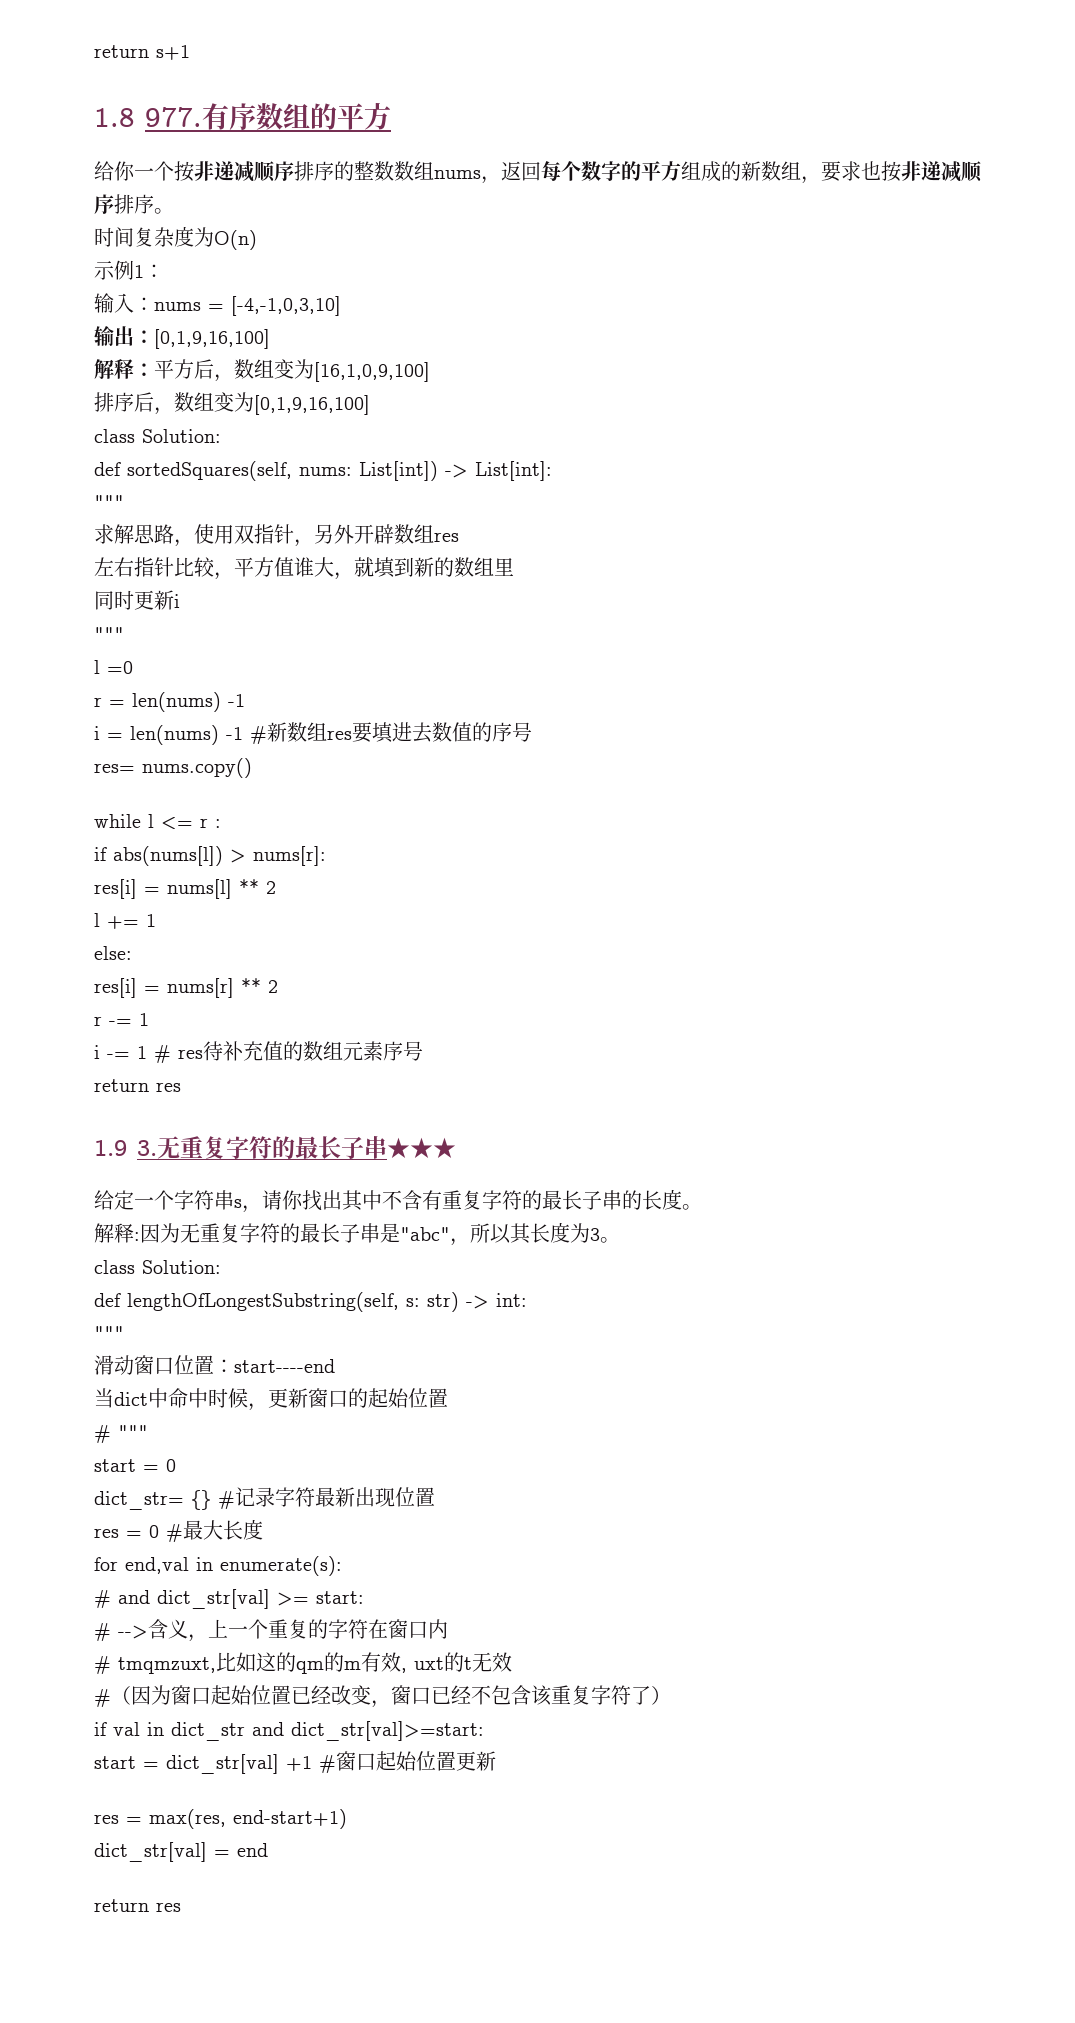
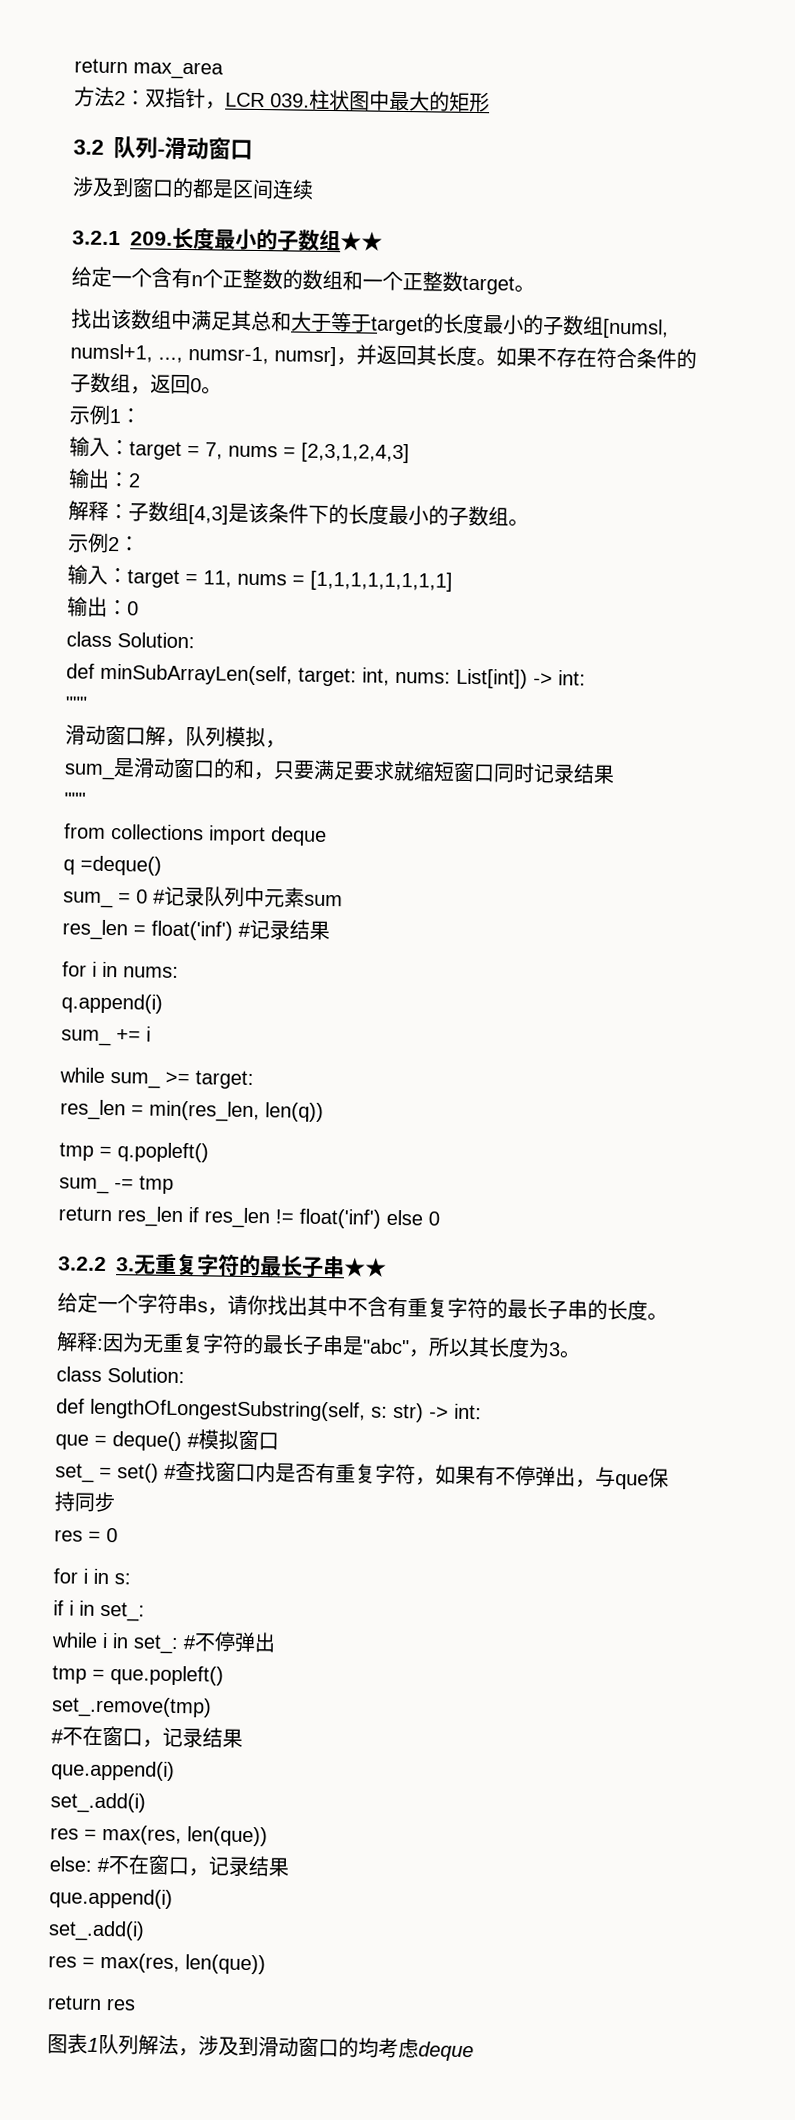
[94,45,190,60] [94,102,391,130] [94,161,982,184] [94,194,174,214] [94,226,257,250] return s+1 // 1.8 977.有序数组的平方 // 给你一个按非递减顺序排序的整数数组nums，返回每个数字的平方组成的新数组，要求也按非递减顺序排序。 // 时间复杂度为O(n) -> [74,58,224,80] [74,86,490,113] [73,135,253,160] [72,176,314,200] [72,227,383,252] [71,266,535,295] [71,308,669,339] [70,343,697,370] [70,372,222,395] return max_area // 方法2：双指针，LCR 039.柱状图中最大的矩形 // 3.2队列-滑动窗口 // 涉及到窗口的都是区间连续 // 3.2.1 209.长度最小的子数组★★ // 给定一个含有n个正整数的数组和一个正整数target。 // 找出该数组中满足其总和大于等于target的长度最小的子数组[numsl, numsl+1, ..., numsr-1, numsr]，并返回其长度。如果不存在符合条件的子数组，返回0。
[154,296,341,316] [94,325,270,349] [94,359,430,382] [94,392,370,415] [94,429,221,443] [94,461,292,481] nums = [-4,-1,0,3,10] // 输出：[0,1,9,16,100] // 解释：平方后，数组变为[16,1,0,9,100] // 排序后，数组变为[0,1,9,16,100] // class Solution: // def sortedSquares(self, -> [129,441,410,464] [68,468,141,489] [68,500,529,527] [67,532,140,553] [67,564,453,592] [67,596,139,617] [66,631,195,649] [66,663,390,687] target = 7, nums = [2,3,1,2,4,3] // 输出：2 // 解释：子数组[4,3]是该条件下的长度最小的子数组。 // 示例2： // 输入：target = 11, nums = [1,1,1,1,1,1,1,1] // 输出：0 // class Solution: // def minSubArrayLen(self, target: int,
[475,461,552,481] [94,495,124,509] [94,524,459,547] [94,557,514,580] [94,590,180,610] [94,627,124,641] [94,660,133,674] [94,692,245,712] [94,722,532,745] [94,758,252,778] [94,814,221,829] [94,846,326,866] [94,879,276,899] [94,913,156,929] [94,946,132,960] [94,978,278,998] [94,1013,149,1026] [94,1041,423,1063] [94,1079,181,1092] [94,1140,127,1156] List[int]: // """ // 求解思路，使用双指针，另外开辟数组res // 左右指针比较，平方值谁大，就填到新的数组里 // 同时更新i // """ // l =0 // r = len(nums) -1 // i = len(nums) -1 #新数组res要填进去数值的序号 // res= nums.copy() // while l <= r : // if abs(nums[l]) > nums[r]: // res[i] = nums[l] ** 2 // l += 1 // else: // res[i] = nums[r] ** 2 // r -= 1 // i -= 1 # res待补充值的数组元素序号 // return res // 1.9 -> [558,670,586,686] [65,696,87,711] [65,724,286,749] [64,757,615,784] [64,792,86,807] [64,823,327,846] [63,855,162,876] [63,885,343,909] [62,918,330,941] [62,961,179,978] [61,993,163,1014] [61,1026,151,1047] [59,1067,254,1090] [60,1099,324,1123] [59,1142,209,1163] [59,1175,174,1195] [58,1206,440,1229] [58,1256,107,1272] int: // """ // 滑动窗口解，队列模拟， // sum_是滑动窗口的和，只要满足要求就缩短窗口同时记录结果 // """ // from collections import deque // q =deque() // sum_ = 0 #记录队列中元素sum // res_len = float('inf') #记录结果 // for i in nums: // q.append(i) // sum_ += i // while sum_ >= target: // res_len = min(res_len, len(q)) // tmp = q.popleft() // sum_ -= tmp // return res_len if res_len != float('inf') else 0 // 3.2.2
[387,1137,456,1158] ★★★ -> [344,1257,387,1277] ★★
[94,1326,124,1340] [94,1355,335,1375] [94,1388,448,1411] [94,1425,148,1443] [94,1459,176,1472] [94,1487,435,1510] [94,1519,263,1542] [94,1556,342,1576] [94,1589,364,1609] [94,1619,448,1642] [94,1652,512,1674] [94,1685,671,1708] [94,1721,484,1741] [94,1751,496,1774] [94,1809,347,1829] [94,1842,268,1862] [94,1899,181,1912] """ // 滑动窗口位置：start----end // 当dict中命中时候，更新窗口的起始位置 // # """ // start = 0 // dict_str= {} #记录字符最新出现位置 // res = 0 #最大长度 // for end,val in enumerate(s): // # and dict_str[val] >= start: // # -->含义，上一个重复的字符在窗口内 // # tmqmzuxt,比如这的qm的m有效, uxt的t无效 // #（因为窗口起始位置已经改变，窗口已经不包含该重复字符了） // if val in dict_str and dict_str[val]>=start: // start = dict_str[val] +1 #窗口起始位置更新 // res = max(res, end-start+1) // dict_str[val] = end // return res -> [55,1429,279,1452] [55,1460,669,1490] [54,1491,116,1513] [54,1528,118,1543] [53,1568,131,1585] [53,1600,145,1622] [51,1631,276,1655] [52,1665,224,1686] [51,1696,212,1719] [51,1725,243,1748] [51,1760,175,1781] [50,1792,146,1814] [50,1825,268,1847] [49,1854,289,1877] [49,1888,173,1909] [48,1920,145,1942] [48,1952,266,1975] [47,1995,136,2011] [47,2033,474,2062] que = deque() #模拟窗口 // set_ = set() #查找窗口内是否有重复字符，如果有不停弹出，与que保持同步 // res = 0 // for i in s: // if i in set_: // while i in set_: #不停弹出 // tmp = que.popleft() // set_.remove(tmp) // #不在窗口，记录结果 // que.append(i) // set_.add(i) // res = max(res, len(que)) // else: #不在窗口，记录结果 // que.append(i) // set_.add(i) // res = max(res, len(que)) // return res // 图表1队列解法，涉及到滑动窗口的均考虑deque

